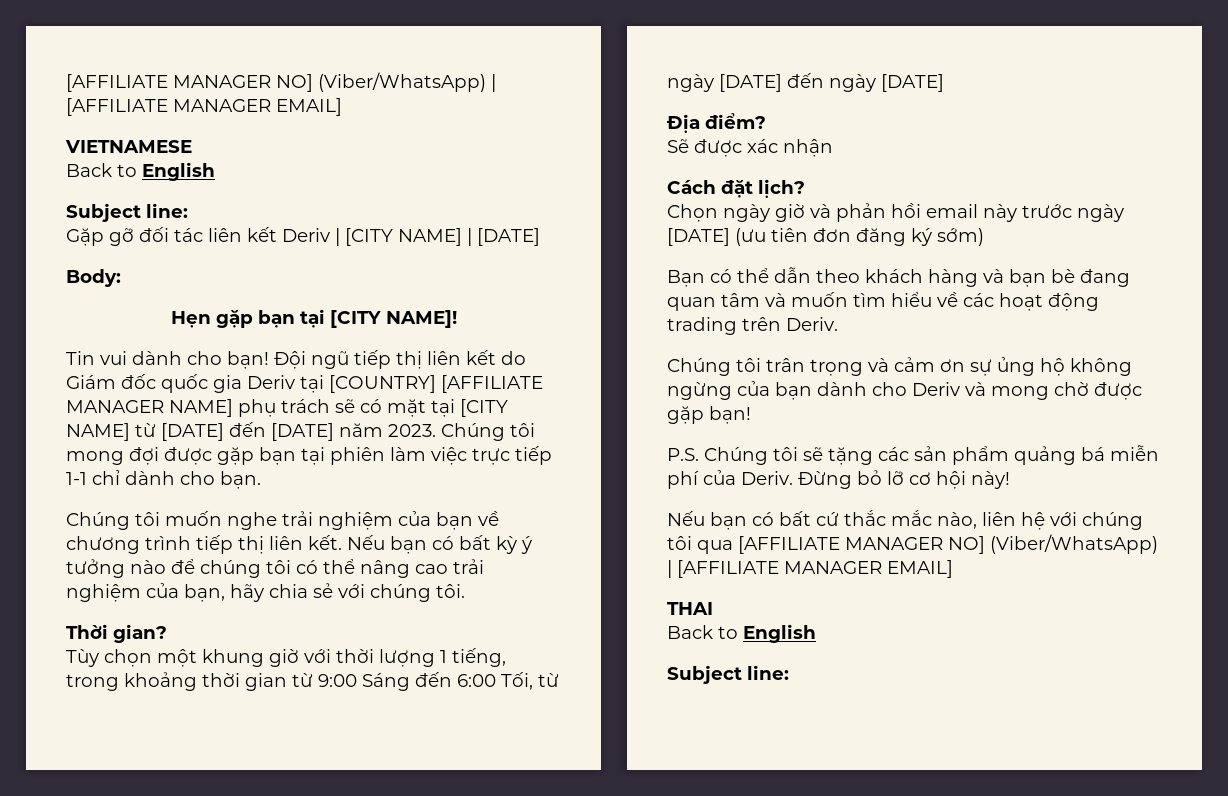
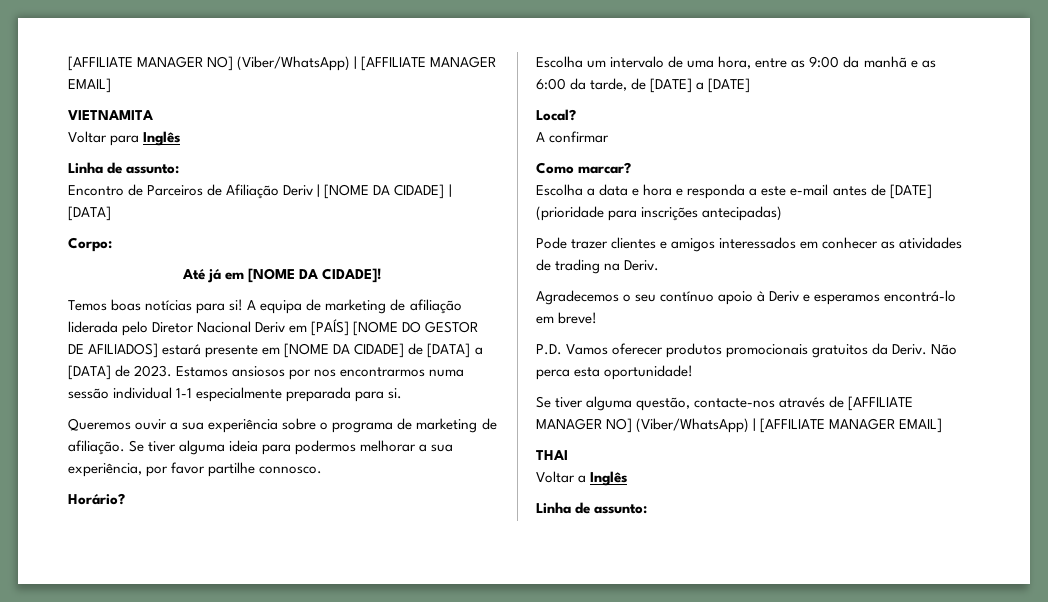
[66,72,496,92] [66,98,342,116] [65,140,192,153] [66,162,215,181] [66,203,188,222] [66,227,540,246] [66,269,121,287] [170,309,457,328] [66,350,526,369] [66,374,543,393] [66,399,508,417] [66,422,535,441] [66,446,552,465] [66,470,261,489] [66,511,499,530] [66,535,532,554] [66,559,484,578] [66,583,465,602] [66,624,167,643] [66,648,506,667] [66,672,559,691] [667,73,944,92] [667,113,766,133] [667,139,833,157] [667,179,805,198] [667,203,1124,222] [667,228,984,246] [667,267,1130,287] [667,292,1099,311] [667,317,838,335] [667,357,1132,376] [667,381,1142,400] [667,406,751,424] [667,445,1159,465] [667,470,1010,489] [667,510,1143,530] [667,536,733,554] [AFFILIATE MANAGER NO] (Viber/WhatsApp) | [AFFILIATE MANAGER EMAIL] // VIETNAMESE // Back to English // Subject line: // Gặp gỡ đối tác liên kết Deriv | [CITY NAME] | [DATE] // Body: // Hẹn gặp bạn tại [CITY NAME]! // Tin vui dành cho bạn! Đội ngũ tiếp thị liên kết do Giám đốc quốc gia Deriv tại [COUNTRY] [AFFILIATE MANAGER NAME] phụ trách sẽ có mặt tại [CITY NAME] từ [DATE] đến [DATE] năm 2023. Chúng tôi mong đợi được gặp bạn tại phiên làm việc trực tiếp 1-1 chỉ dành cho bạn. // Chúng tôi muốn nghe trải nghiệm của bạn về chương trình tiếp thị liên kết. Nếu bạn có bất kỳ ý tưởng nào để chúng tôi có thể nâng cao trải nghiệm của bạn, hãy chia sẻ với chúng tôi. // Thời gian? // Tùy chọn một khung giờ với thời lượng 1 tiếng, trong khoảng thời gian từ 9:00 Sáng đến 6:00 Tối, từ ngày [DATE] đến ngày [DATE] // Địa điểm? // Sẽ được xác nhận // Cách đặt lịch? // Chọn ngày giờ và phản hồi email này trước ngày [DATE] (ưu tiên đơn đăng ký sớm) // Bạn có thể dẫn theo khách hàng và bạn bè đang quan tâm và muốn tìm hiểu về các hoạt động trading trên Deriv. // Chúng tôi trân trọng và cảm ơn sự ủng hộ không ngừng của bạn dành cho Deriv và mong chờ được gặp bạn! // P.S. Chúng tôi sẽ tặng các sản phẩm quảng bá miễn phí của Deriv. Đừng bỏ lỡ cơ hội này! // Nếu bạn có bất cứ thắc mắc nào, liên hệ với chúng tôi qua -> [68,56,497,71] [68,78,111,93] [68,110,153,120] [68,131,181,146] [68,162,180,174] [68,184,452,199] [68,206,111,221] [68,237,112,252] [181,268,383,283] [68,299,462,314] [68,319,479,336] [68,343,483,358] [68,365,465,380] [68,387,403,402] [68,418,497,433] [68,440,454,455] [68,462,323,477] [68,493,125,505] [536,56,936,69] [536,78,751,93] [536,109,576,121] [536,131,610,143] [536,162,632,174] [536,184,932,199] [536,206,783,221] [536,237,963,252] [536,259,660,274] [536,290,957,305] [536,312,598,324] [536,343,958,358] [536,365,694,380] [536,396,845,411] [AFFILIATE MANAGER NO] (Viber/WhatsApp) | [AFFILIATE MANAGER EMAIL] // VIETNAMITA // Voltar para Inglês // Linha de assunto: // Encontro de Parceiros de Afiliação Deriv | [NOME DA CIDADE] | [DATA] // Corpo: // Até já em [NOME DA CIDADE]! // Temos boas notícias para si! A equipa de marketing de afiliação liderada pelo Diretor Nacional Deriv em [PAÍS] [NOME DO GESTOR DE AFILIADOS] estará presente em [NOME DA CIDADE] de [DATA] a [DATA] de 2023. Estamos ansiosos por nos encontrarmos numa sessão individual 1-1 especialmente preparada para si. // Queremos ouvir a sua experiência sobre o programa de marketing de afiliação. Se tiver alguma ideia para podermos melhorar a sua experiência, por favor partilhe connosco. // Horário? // Escolha um intervalo de uma hora, entre as 9:00 da manhã e as 6:00 da tarde, de [DATE] a [DATE] // Local? // A confirmar // Como marcar? // Escolha a data e hora e responda a este e-mail antes de [DATE] (prioridade para inscrições antecipadas) // Pode trazer clientes e amigos interessados em conhecer as atividades de trading na Deriv. // Agradecemos o seu contínuo apoio à Deriv e esperamos encontrá-lo em breve! // P.D. Vamos oferecer produtos promocionais gratuitos da Deriv. Não perca esta oportunidade! // Se tiver alguma questão, contacte-nos através de
[667,624,816,643] [667,665,789,684] Back to English // Subject line: -> [536,471,628,486] [536,502,648,514] Voltar a Inglês // Linha de assunto:

